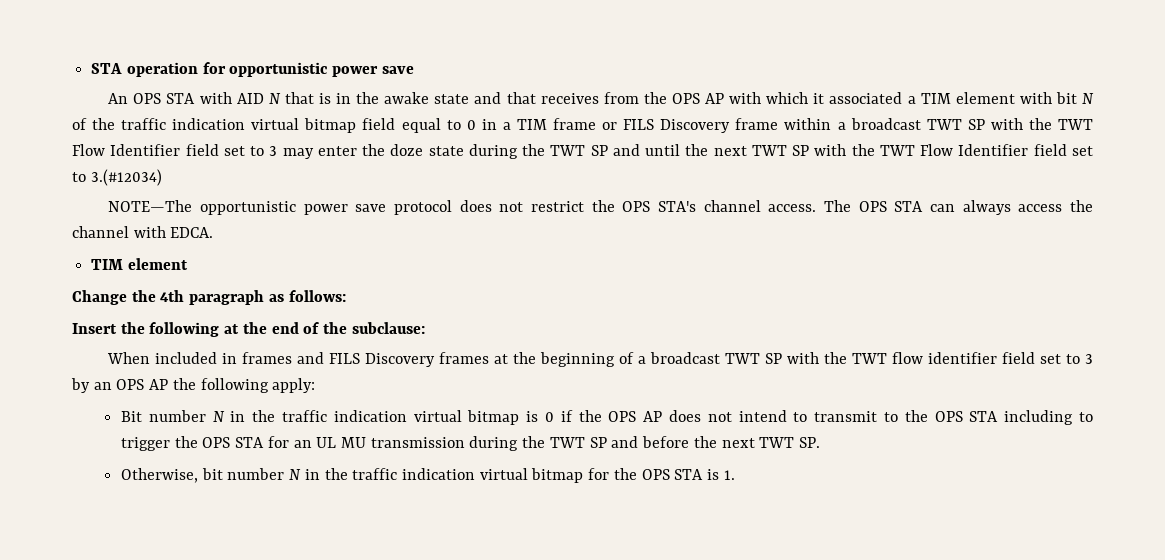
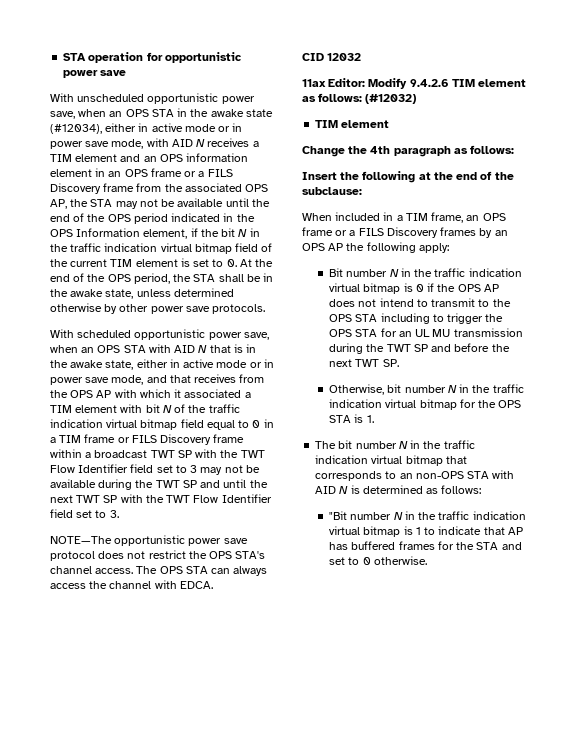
[108,93,129,104] An -> [50,93,255,104] [50,108,273,119] [50,123,243,134] [50,138,259,149] [50,153,249,162] [50,168,233,177] [50,183,269,194] [50,198,270,209] [50,213,255,224] [50,228,260,239] [50,243,273,254] [50,258,274,267] [50,273,274,284] [50,288,234,299] [50,303,266,314] [50,329,269,340] [50,345,95,353] With unscheduled opportunistic power save, when an OPS STA in the awake state (#12034), either in active mode or in power save mode, with AID N receives a TIM element and an OPS information element in an OPS frame or a FILS Discovery frame from the associated OPS AP, the STA may not be available until the end of the OPS period indicated in the OPS Information element, if the bit N in the traffic indication virtual bitmap field of the current TIM element is set to 0. At the end of the OPS period, the STA shall be in the awake state, unless determined otherwise by other power save protocols. // With scheduled opportunistic power save, when an
[434,94,470,104] state -> [105,359,274,370] [50,375,144,385] state, either in active mode or in power save mode,
[317,144,464,156] enter the doze state -> [224,465,260,473] [50,479,96,488] not be available
[90,169,162,186] 3.(#12034) -> [109,510,119,518] 3.
(214, 232) none -> [302,53,362,61] [302,78,527,89] [302,93,417,104] // CID 12032 // 11ax Editor: Modify 9.4.2.6 TIM element as follows: (#12032)
[242,352,1093,367] frames and FILS Discovery frames at the beginning of a broadcast TWT SP with the TWT flow identifier field set to 3 -> [396,212,506,223] [302,227,477,238] a TIM frame, an OPS frame or a FILS Discovery frames
(735, 475) none -> [315,440,475,449] [315,455,467,466] [315,470,515,481] [315,485,482,494] [329,511,526,520] [329,526,523,537] [329,541,522,550] [329,556,427,565] // The bit number N in the traffic indication virtual bitmap that corresponds to an non-OPS STA with AID N is determined as follows: // "Bit number N in the traffic indication virtual bitmap is 1 to indicate that AP has buffered frames for the STA and set to 0 otherwise.

